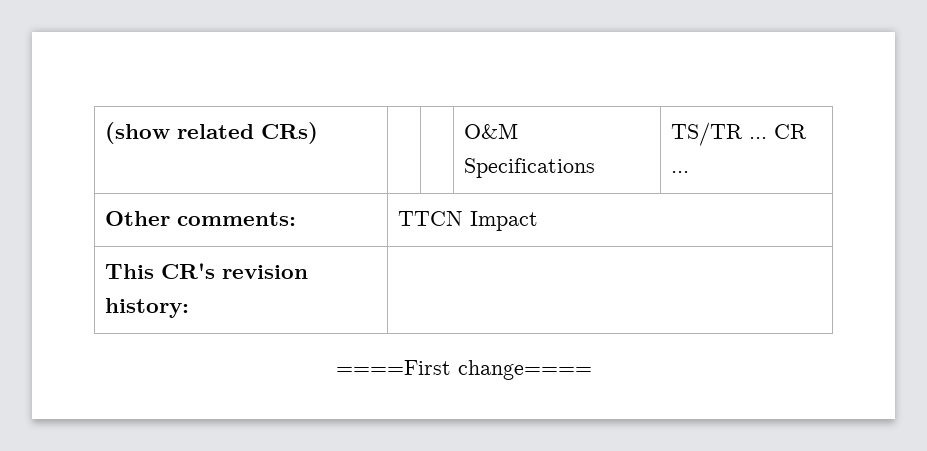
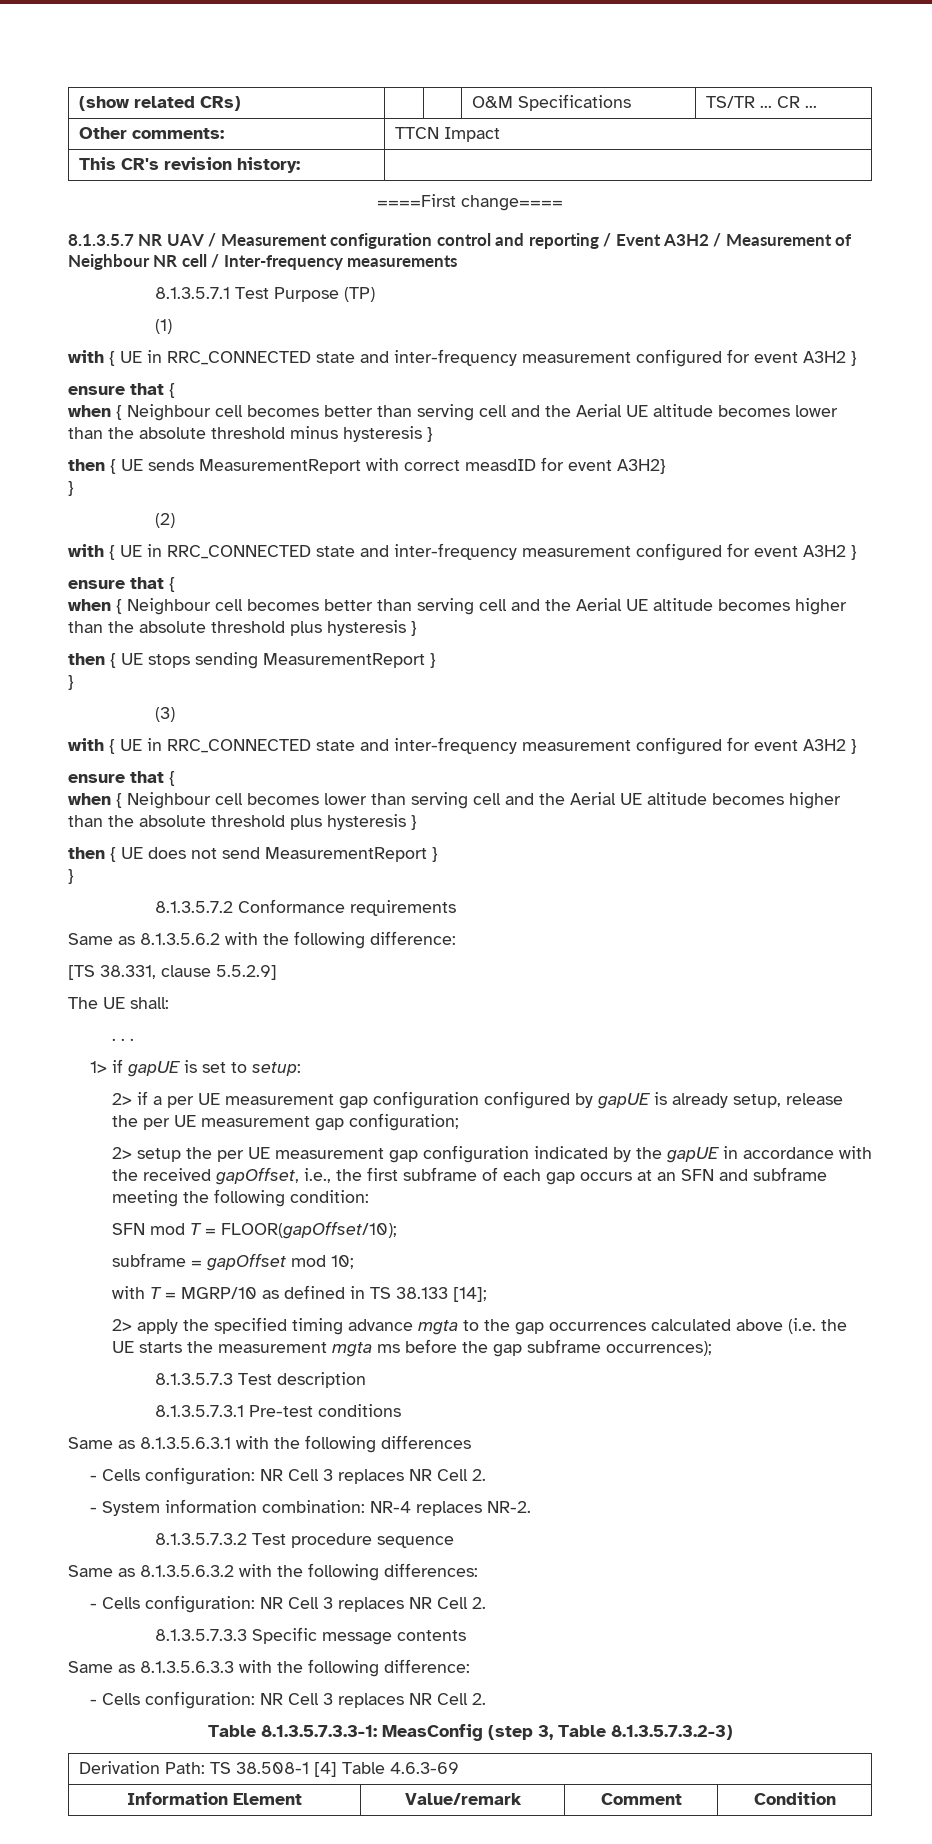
(592, 370) none -> [68,233,853,249] [68,254,458,270] [155,287,376,302] [155,319,173,334] [68,349,857,367] [68,383,175,398] [68,404,838,421] [68,426,433,442] [68,457,666,474] [68,481,74,496] [155,513,176,528] [68,543,857,561] [68,577,175,592] [68,598,847,615] [68,620,417,636] [68,652,436,669] [68,675,74,690] [155,707,176,722] [68,737,857,755] [68,771,175,786] [68,792,841,809] [68,814,417,830] [68,847,438,862] [68,869,74,884] [155,899,457,916] [68,931,456,949] [68,965,277,980] [68,997,169,1009] [111,1038,134,1041] [89,1059,301,1077] [111,1091,843,1109] [111,1113,459,1131] [111,1145,872,1163] [111,1167,827,1185] [111,1189,369,1207] [111,1221,397,1239] [111,1253,354,1271] [111,1285,487,1302] [111,1317,847,1335] [111,1339,712,1357] [155,1372,367,1388] [155,1404,402,1417] [68,1435,471,1453] [89,1467,486,1485] [89,1499,531,1516] [155,1533,455,1548] [68,1563,478,1581] [89,1595,486,1613] [155,1627,467,1645] [68,1659,470,1677] [89,1691,486,1709] [207,1724,733,1741] [78,1761,459,1777] [127,1792,302,1805] [404,1793,522,1805] [600,1793,682,1805] [753,1792,836,1805] // 8.1.3.5.7 NR UAV / Measurement configuration control and reporting / Event A3H2 / Measurement of Neighbour NR cell / Inter-frequency measurements // 8.1.3.5.7.1 Test Purpose (TP) // (1) // with { UE in RRC_CONNECTED state and inter-frequency measurement configured for event A3H2 } // ensure that { // when { Neighbour cell becomes better than serving cell and the Aerial UE altitude becomes lower than the absolute threshold minus hysteresis } // then { UE sends MeasurementReport with correct measdID for event A3H2} // } // (2) // with { UE in RRC_CONNECTED state and inter-frequency measurement configured for event A3H2 } // ensure that { // when { Neighbour cell becomes better than serving cell and the Aerial UE altitude becomes higher than the absolute threshold plus hysteresis } // then { UE stops sending MeasurementReport } // } // (3) // with { UE in RRC_CONNECTED state and inter-frequency measurement configured for event A3H2 } // ensure that { // when { Neighbour cell becomes lower than serving cell and the Aerial UE altitude becomes higher than the absolute threshold plus hysteresis } // then { UE does not send MeasurementReport } // } // 8.1.3.5.7.2 Conformance requirements // Same as 8.1.3.5.6.2 with the following difference: // [TS 38.331, clause 5.5.2.9] // The UE shall: // . . . // 1> if gapUE is set to setup: // 2> if a per UE measurement gap configuration configured by gapUE is already setup, release the per UE measurement gap configuration; // 2> setup the per UE measurement gap configuration indicated by the gapUE in accordance with the received gapOffset, i.e., the first subframe of each gap occurs at an SFN and subframe meeting the following condition: // SFN mod T = FLOOR(gapOffset/10); // subframe = gapOffset mod 10; // with T = MGRP/10 as defined in TS 38.133 [14]; // 2> apply the specified timing advance mgta to the gap occurrences calculated above (i.e. the UE starts the measurement mgta ms before the gap subframe occurrences); // 8.1.3.5.7.3 Test description // 8.1.3.5.7.3.1 Pre-test conditions // Same as 8.1.3.5.6.3.1 with the following differences // - Cells configuration: NR Cell 3 replaces NR Cell 2. // - System information combination: NR-4 replaces NR-2. // 8.1.3.5.7.3.2 Test procedure sequence // Same as 8.1.3.5.6.3.2 with the following differences: // - Cells configuration: NR Cell 3 replaces NR Cell 2. // 8.1.3.5.7.3.3 Specific message contents // Same as 8.1.3.5.6.3.3 with the following difference: // - Cells configuration: NR Cell 3 replaces NR Cell 2. // Table 8.1.3.5.7.3.3-1: MeasConfig (step 3, Table 8.1.3.5.7.3.2-3) // Derivation Path: TS 38.508-1 [4] Table 4.6.3-69 // Information Element | Value/remark | Comment | Condition

